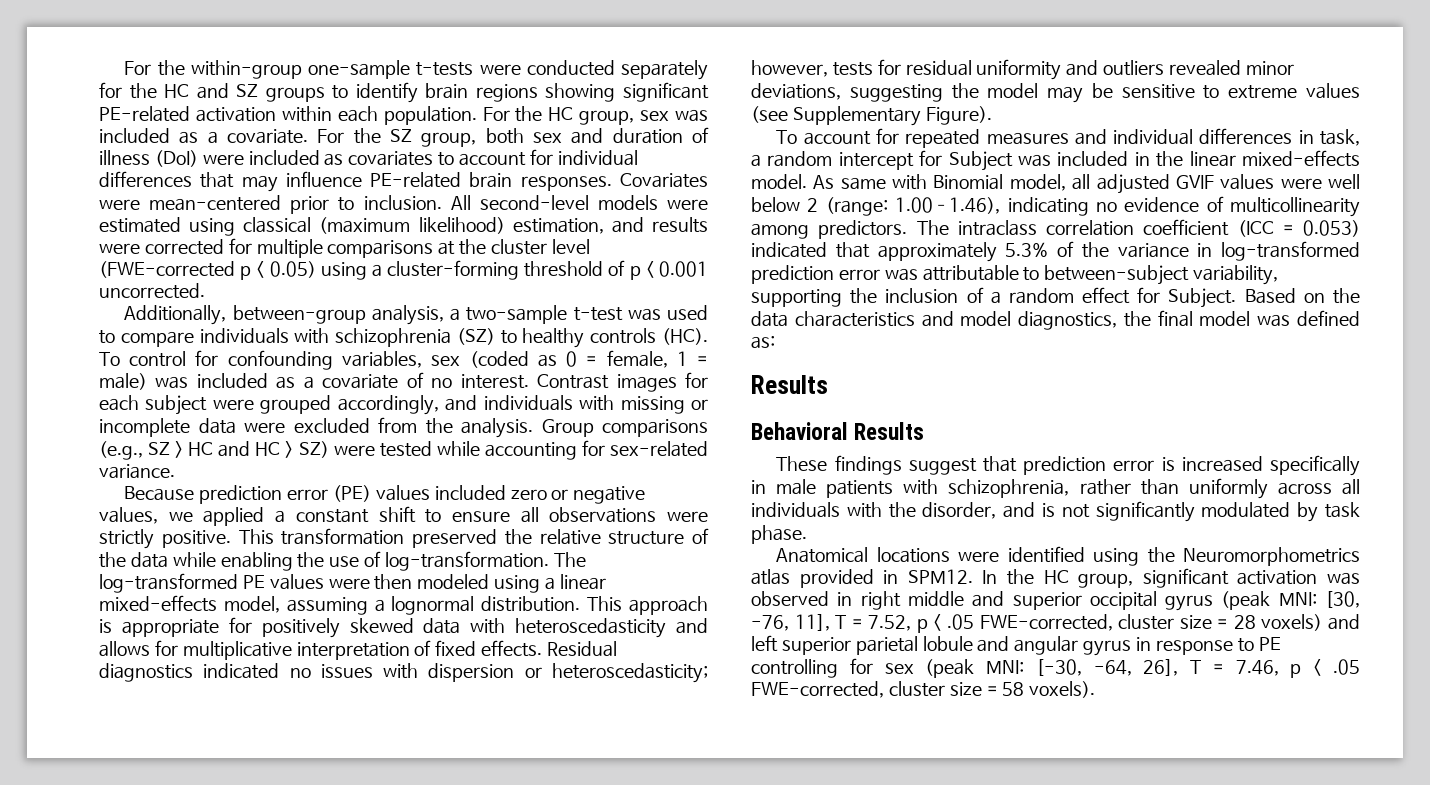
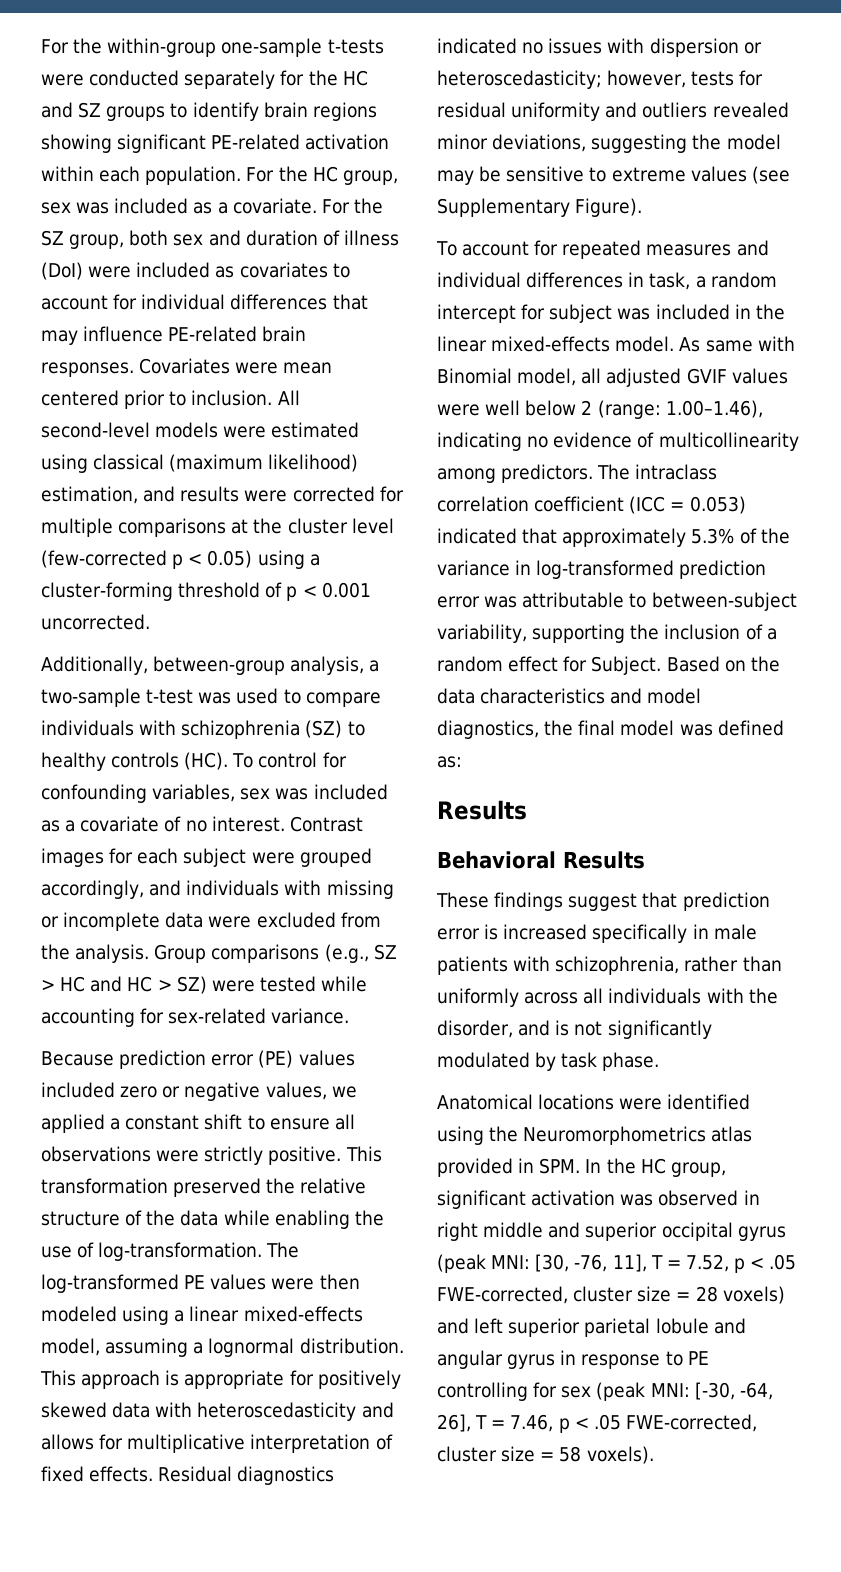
[149,195,282,211] mean-centered -> [283,362,333,374] [41,390,119,406] mean centered
[99,261,235,278] (FWE-corrected -> [41,550,167,568] (few-corrected
[469,350,708,368] [99,373,147,390] (coded as 0 = female, 1 = male) -> (271, 794) none
[948,151,1013,171] Subject -> [549,304,613,323] subject
[907,569,973,584] SPM12. -> [539,1158,581,1174] SPM.

